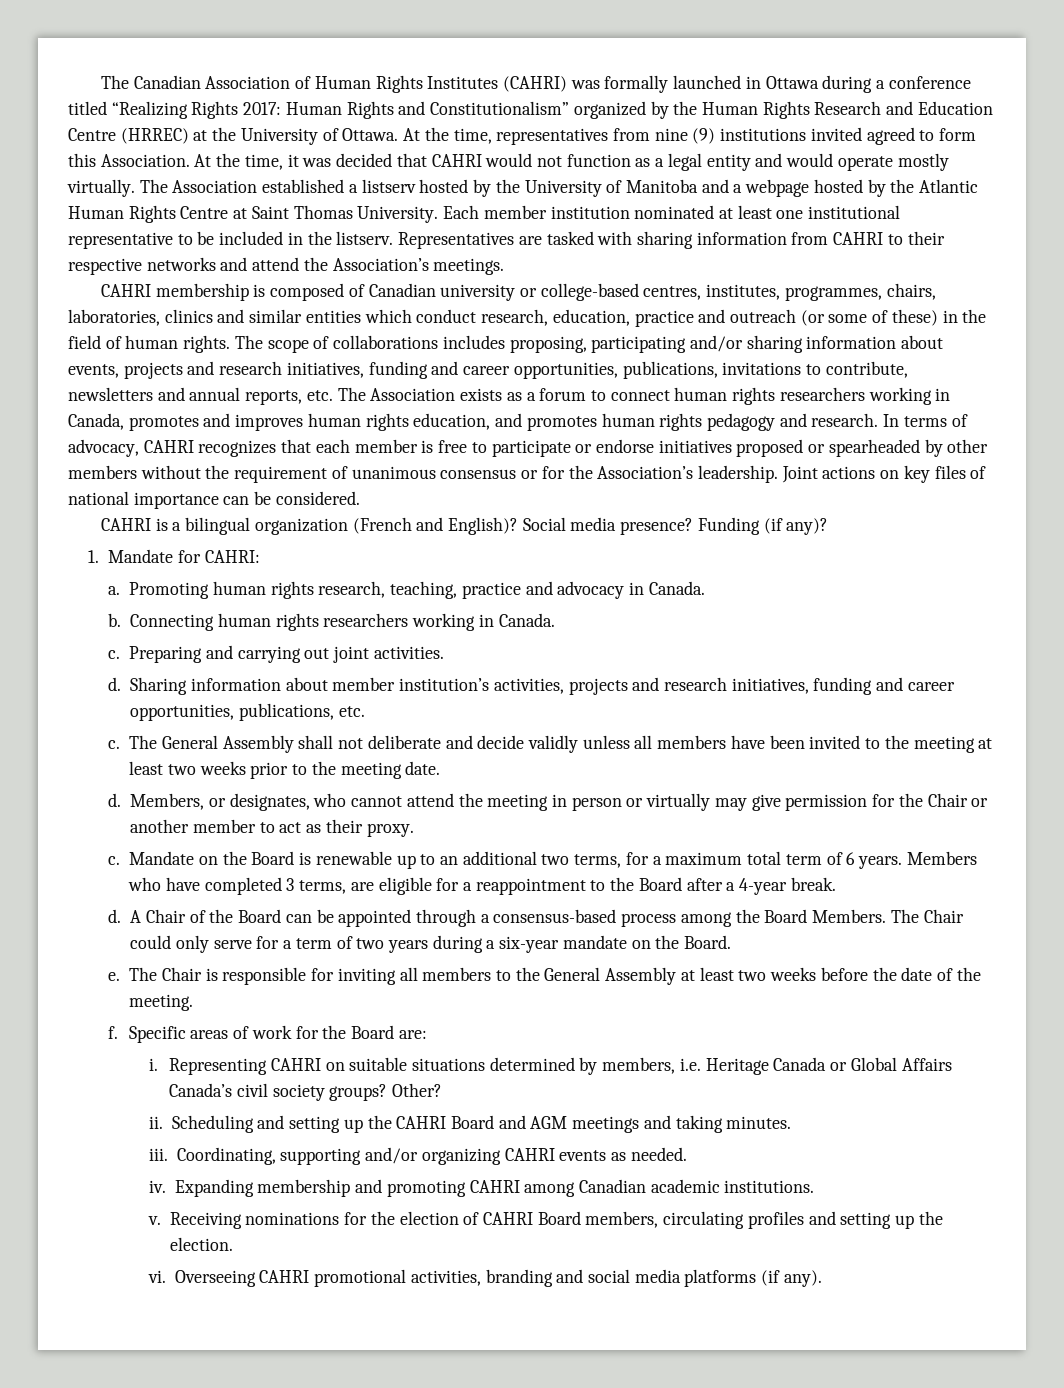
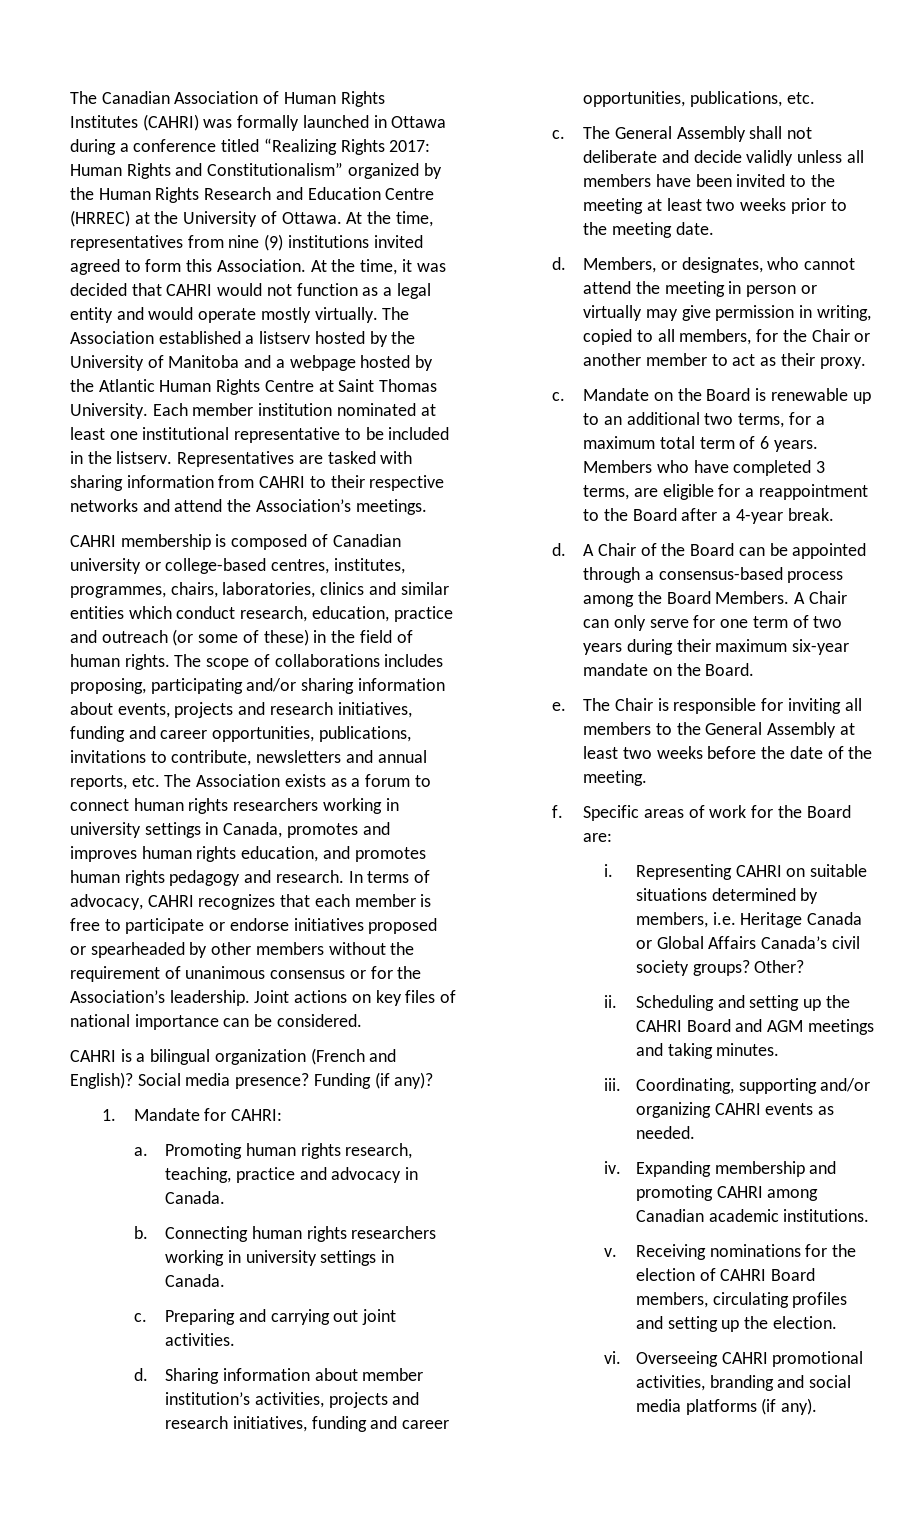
(951, 394) none -> [70,822,219,838] university settings in
(494, 620) none -> [245,1250,395,1266] university settings in
(868, 802) none -> [799,305,871,321] [583,329,752,345] in writing, copied to all members,
[890,909,964,923] [130,935,172,949] The Chair could -> [794,591,847,604] [583,619,610,628] A Chair can
[283,940,293,949] a -> [720,619,749,628] one
[486,940,496,949] a -> [676,639,788,652] their maximum

